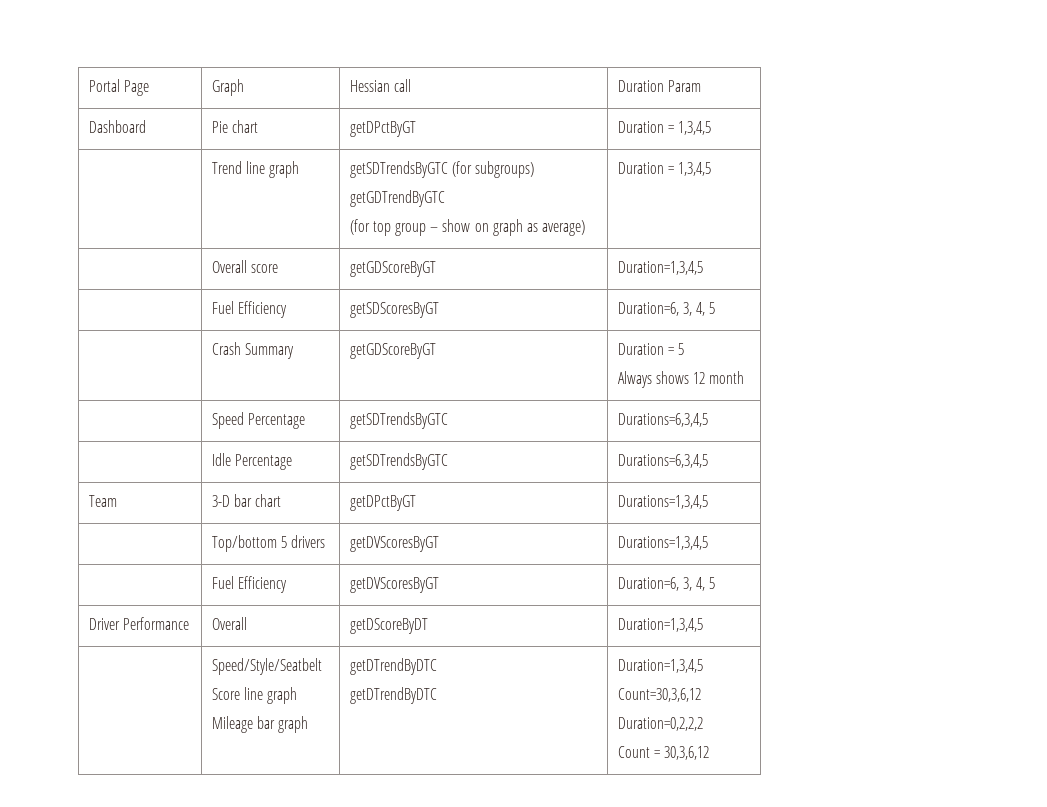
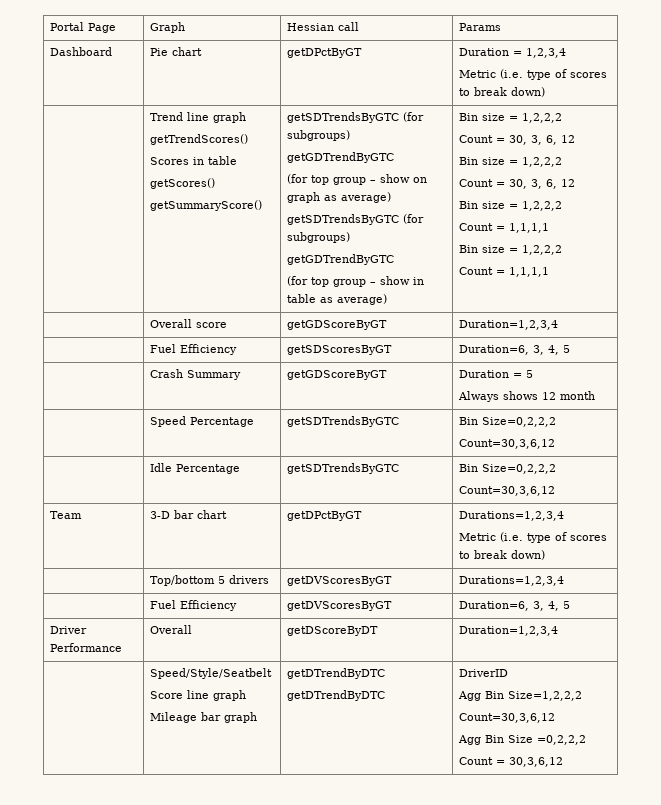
[617,80,701,92] Duration Param -> [459,23,502,31] Params
[678,121,712,135] [211,161,300,178] 1,3,4,5 // | Trend line graph -> [526,48,567,58] [459,69,608,80] [459,87,546,97] [150,112,247,123] [150,134,249,145] [150,156,238,165] [150,178,216,189] [150,200,263,211] 1,2,3,4 // Metric (i.e. type of scores to break down) // | Trend line graph // getTrendScores() // Scores in table // getScores() // getSummaryScore()
[617,162,712,176] | Duration = 1,3,4,5 -> [287,214,425,225] [287,232,351,243] [287,254,395,265] [287,276,425,287] [287,294,388,305] [459,113,563,123] [459,135,576,145] [459,157,563,167] [459,179,576,189] [459,201,563,211] [459,223,550,233] [459,245,563,255] [459,267,550,277] // getSDTrendsByGTC (for subgroups) // getGDTrendByGTC // (for top group – show in table as average) | Bin size = 1,2,2,2 // Count = 30, 3, 6, 12 // Bin size = 1,2,2,2 // Count = 30, 3, 6, 12 // Bin size = 1,2,2,2 // Count = 1,1,1,1 // Bin size = 1,2,2,2 // Count = 1,1,1,1
[617,261,703,275] Duration=1,3,4,5 -> [459,320,559,330] Duration=1,2,3,4
[617,413,708,427] Durations=6,3,4,5 -> [459,417,557,427] [459,439,556,449] Bin Size=0,2,2,2 // Count=30,3,6,12
[617,454,708,468] Durations=6,3,4,5 -> [459,464,557,474] [459,486,556,496] Bin Size=0,2,2,2 // Count=30,3,6,12
[617,495,708,509] Durations=1,3,4,5 -> [459,511,565,521] [459,532,608,543] [459,550,546,560] Durations=1,2,3,4 // Metric (i.e. type of scores to break down)
[617,536,708,550] Durations=1,3,4,5 -> [459,576,565,586] Durations=1,2,3,4
[617,618,703,632] Duration=1,3,4,5 -> [459,626,559,636] Duration=1,2,3,4
[617,659,703,673] [617,688,701,702] [617,717,703,731] Duration=1,3,4,5 // Count=30,3,6,12 // Duration=0,2,2,2 -> [459,669,509,677] [458,691,583,701] [459,713,556,723] [458,735,587,745] DriverID // Agg Bin Size=1,2,2,2 // Count=30,3,6,12 // Agg Bin Size =0,2,2,2

